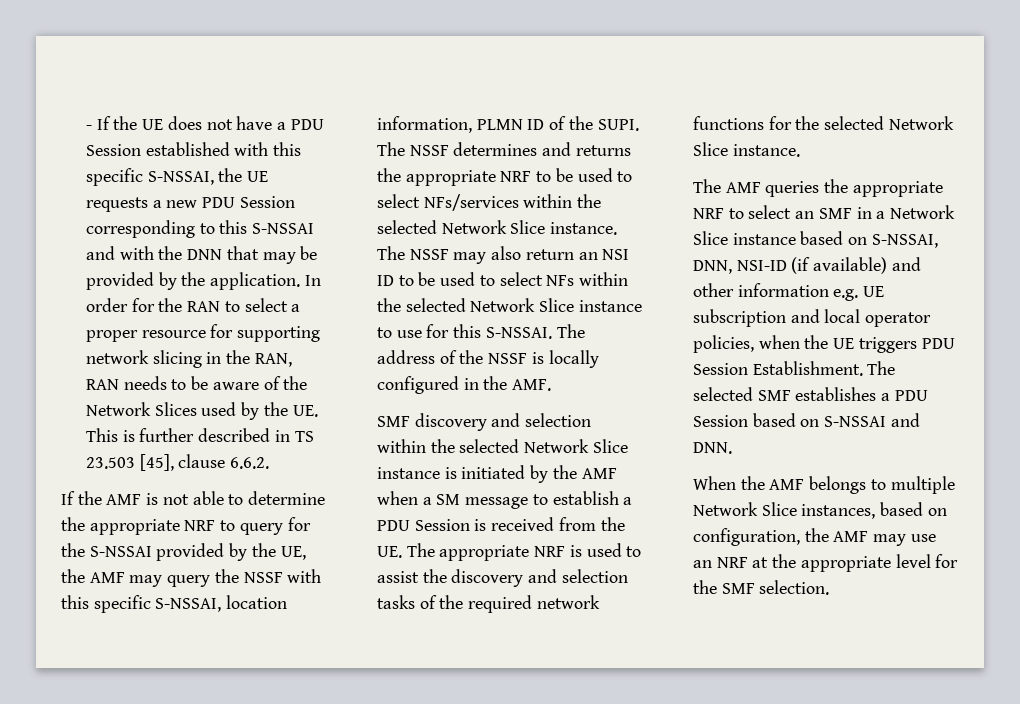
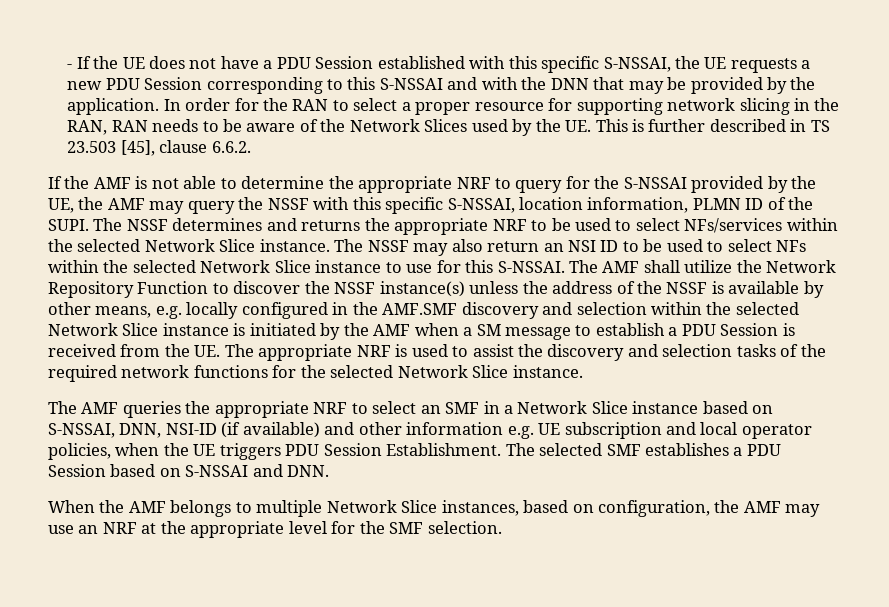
(585, 331) none -> [602,260,837,273] [48,281,548,298] AMF shall utilize the Network Repository Function to discover the NSSF instance(s) unless the
(544, 358) none -> [728,281,824,298] [48,302,182,319] available by other means, e.g.
[512,379,552,391] [377,416,410,427] AMF. // SMF -> [382,303,458,315] AMF.SMF

